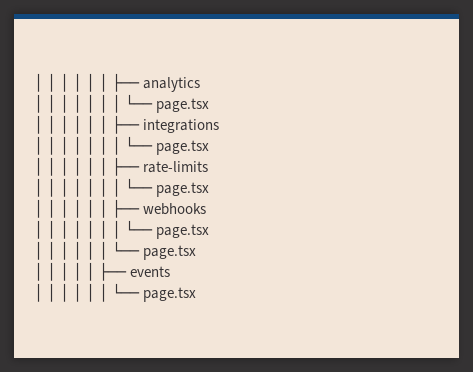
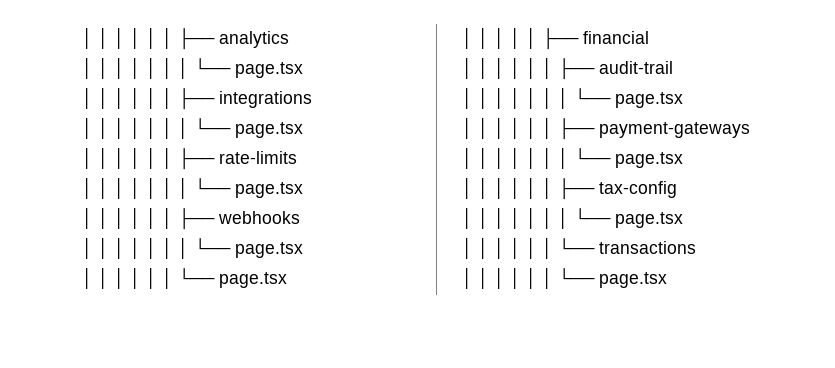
[130,266,171,277] events -> [583,31,649,44] [462,58,673,80] [462,88,683,109] [462,118,750,140] [462,148,683,169] [462,178,677,200] [462,208,683,229] [462,238,696,259] financial // │ │ │ │ │ │ ├── audit-trail // │ │ │ │ │ │ │ └── page.tsx // │ │ │ │ │ │ ├── payment-gateways // │ │ │ │ │ │ │ └── page.tsx // │ │ │ │ │ │ ├── tax-config // │ │ │ │ │ │ │ └── page.tsx // │ │ │ │ │ │ └── transactions

